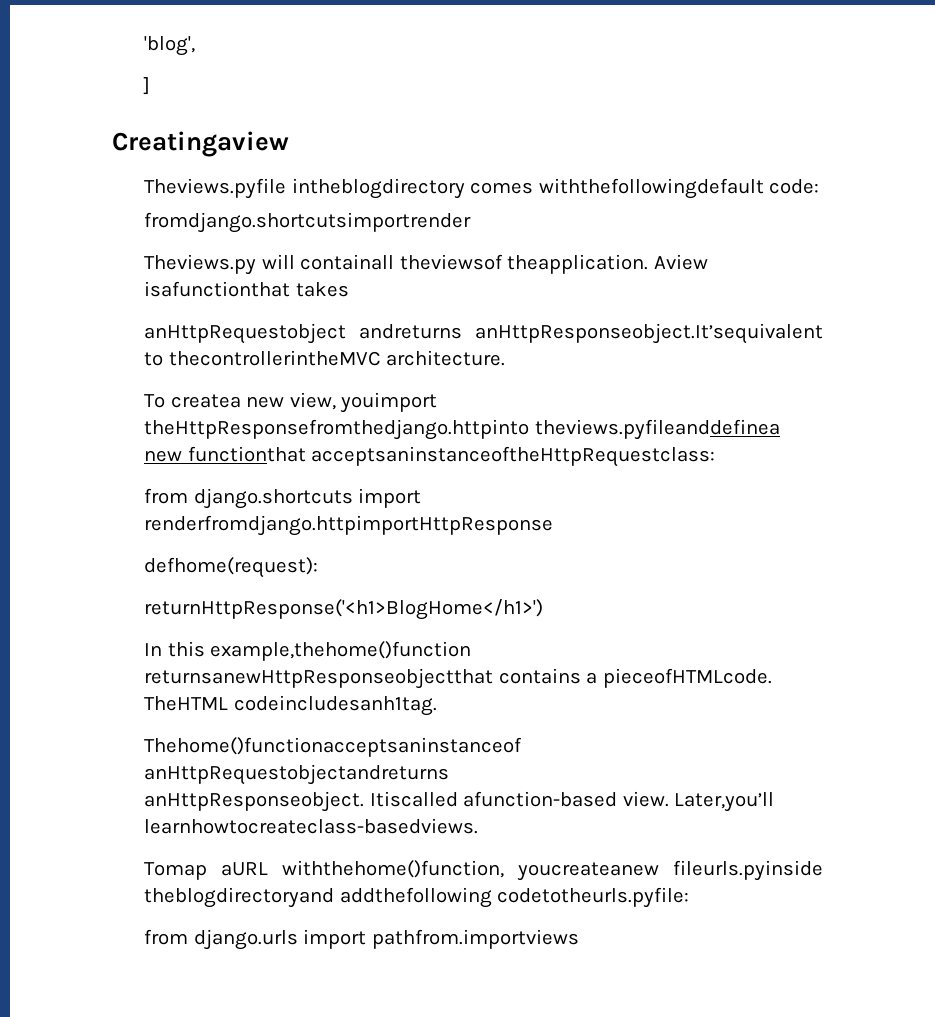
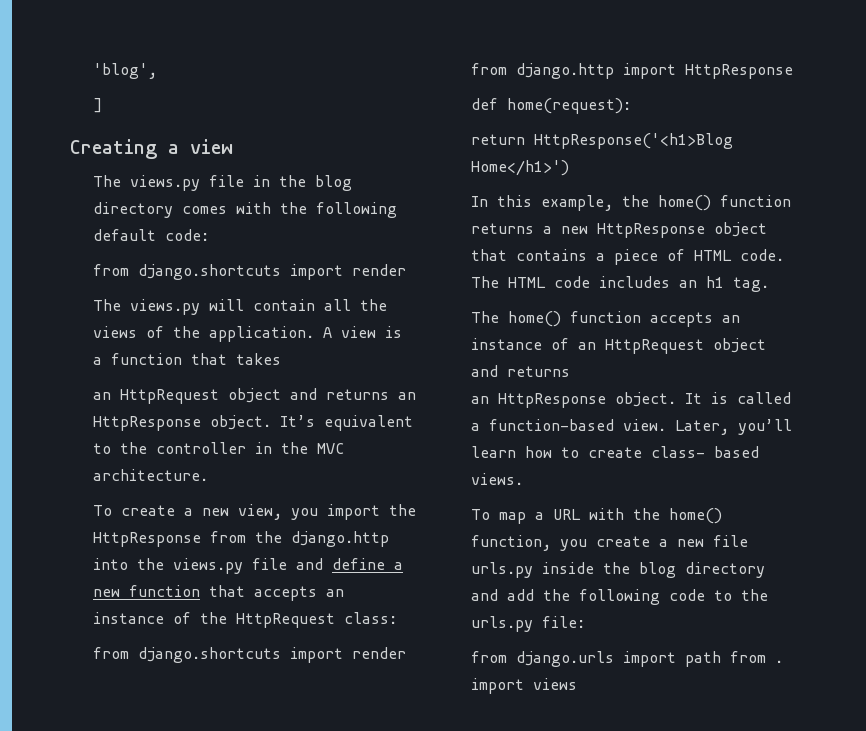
[112,131,289,157] [144,178,820,199] [144,212,472,233] [144,254,708,275] [144,281,349,297] [144,323,823,344] [144,350,506,366] [144,392,438,413] [144,419,780,440] [144,446,716,467] [144,488,422,509] [144,515,554,536] [144,557,319,578] [144,599,544,620] [144,641,472,661] [144,668,772,689] [144,695,437,716] [144,737,523,757] [144,764,450,785] [144,791,775,812] [144,818,479,834] [144,860,823,881] [144,887,690,908] [144,929,579,950] Creatingaview // Theviews.pyfile intheblogdirectory comes withthefollowingdefault code: // fromdjango.shortcutsimportrender // Theviews.py will containall theviewsof theapplication. Aview isafunctionthat takes // anHttpRequestobject andreturns anHttpResponseobject.It’sequivalent to thecontrollerintheMVC architecture. // To createa new view, youimport theHttpResponsefromthedjango.httpinto theviews.pyfileanddefinea new functionthat acceptsaninstanceoftheHttpRequestclass: // from django.shortcuts import renderfromdjango.httpimportHttpResponse // defhome(request): // returnHttpResponse('<h1>BlogHome</h1>') // In this example,thehome()function returnsanewHttpResponseobjectthat contains a pieceofHTMLcode. TheHTML codeincludesanh1tag. // Thehome()functionacceptsaninstanceof anHttpRequestobjectandreturns // anHttpResponseobject. Itiscalled afunction-based view. Later,you’ll learnhowtocreateclass-basedviews. // Tomap aURL withthehome()function, youcreateanew fileurls.pyinside theblogdirectoryand addthefollowing codetotheurls.pyfile: // from django.urls import pathfrom.importviews -> [70,139,233,159] [93,175,353,191] [93,202,398,218] [93,229,210,241] [93,264,407,280] [93,299,388,315] [93,326,403,342] [93,353,282,365] [93,388,417,404] [93,415,414,431] [93,442,345,454] [93,469,209,481] [93,504,417,520] [93,531,390,547] [93,558,404,574] [93,585,345,601] [93,612,398,628] [93,647,407,663] [471,63,794,79] [471,98,632,114] [471,133,734,149] [471,160,570,176] [471,195,792,211] [471,222,768,238] [471,249,785,265] [471,276,770,292] [471,311,741,327] [471,338,767,354] [471,365,571,377] [471,392,792,408] [471,419,793,435] [471,446,760,458] [471,473,524,485] [471,508,723,524] [471,535,749,551] [471,562,766,578] [471,589,769,605] [471,616,586,632] [471,651,784,667] [471,678,578,694] Creating a view // The views.py file in the blog directory comes with the following default code: // from django.shortcuts import render // The views.py will contain all the views of the application. A view is a function that takes // an HttpRequest object and returns an HttpResponse object. It’s equivalent to the controller in the MVC architecture. // To create a new view, you import the HttpResponse from the django.http into the views.py file and define a new function that accepts an instance of the HttpRequest class: // from django.shortcuts import render from django.http import HttpResponse // def home(request): // return HttpResponse('<h1>Blog Home</h1>') // In this example, the home() function returns a new HttpResponse object that contains a piece of HTML code. The HTML code includes an h1 tag. // The home() function accepts an instance of an HttpRequest object and returns // an HttpResponse object. It is called a function-based view. Later, you’ll learn how to create class- based views. // To map a URL with the home() function, you create a new file urls.py inside the blog directory and add the following code to the urls.py file: // from django.urls import path from . import views

